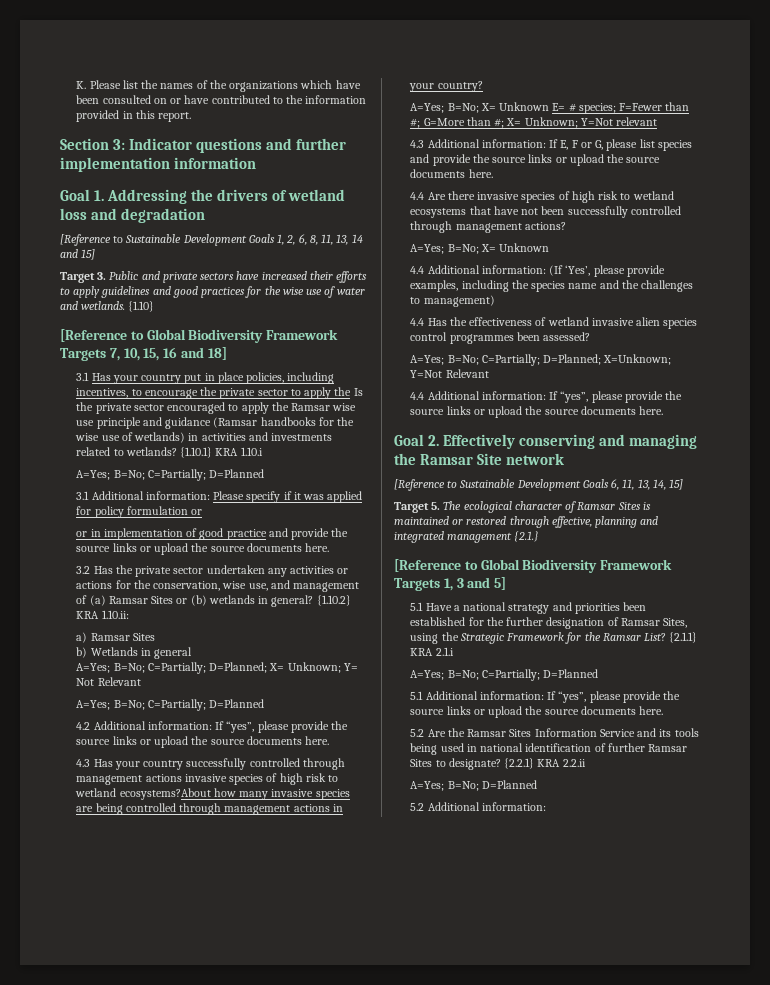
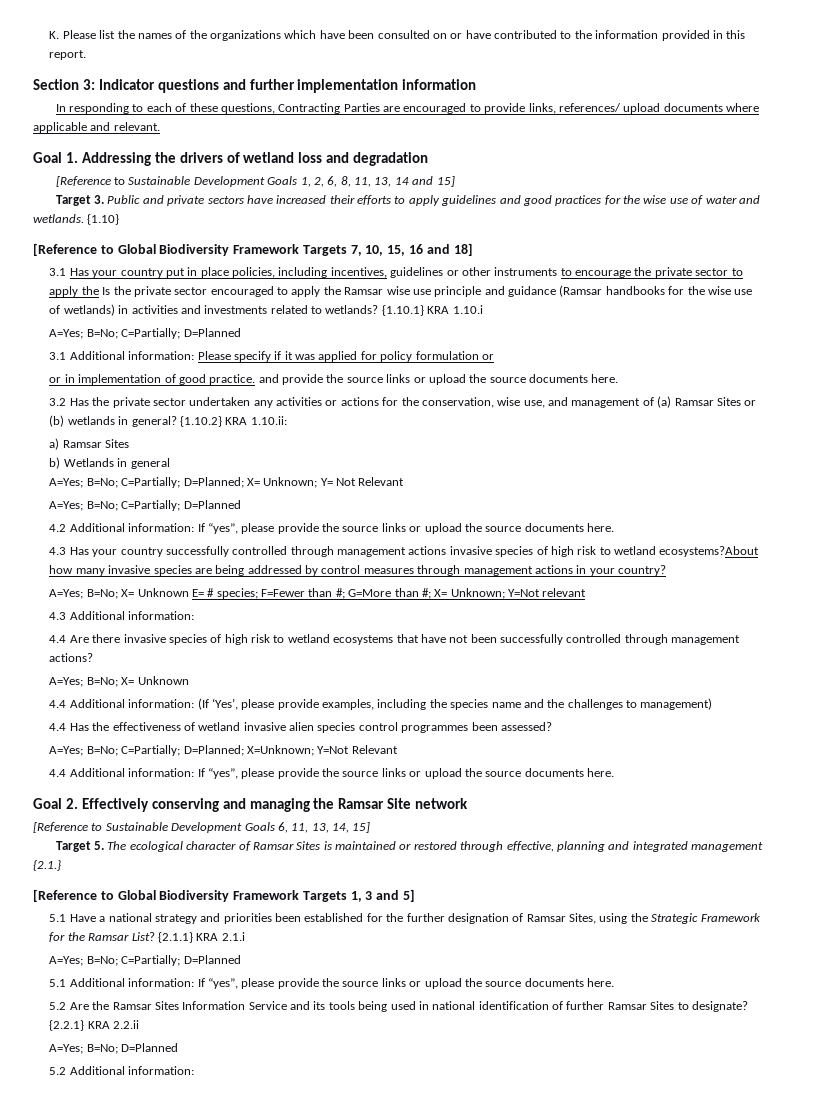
(257, 163) none -> [55,103,760,114] [33,122,160,133] // In responding to each of these questions, Contracting Parties are encouraged to provide links, references/ upload documents where applicable and relevant.
(129, 393) none -> [390,267,558,278] guidelines or other instruments
[226,529,267,540] practice -> [209,374,256,385] practice.
[125,803,176,812] controlled -> [247,565,414,576] addressed by control measures
[549,139,692,151] [410,154,661,166] [410,169,493,178] If E, F or G, please list species and provide the source links or upload the source documents here. -> (195, 615) none

